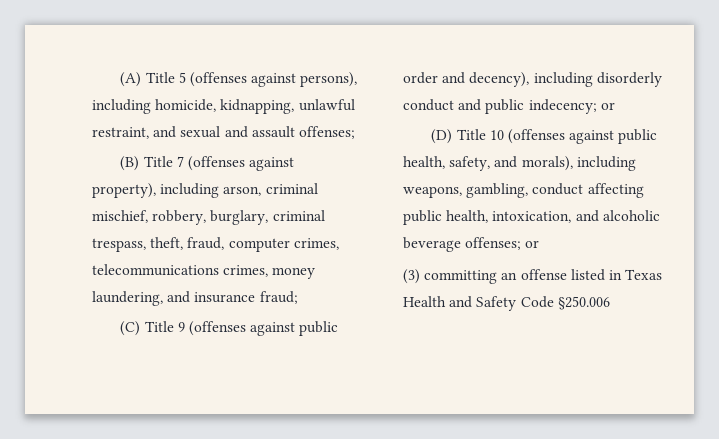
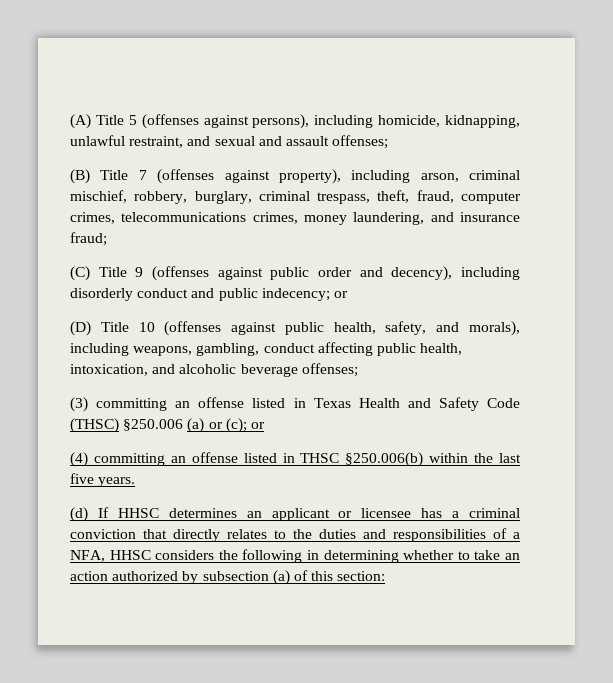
[525,240,540,248] or -> (358, 370) none
[557,296,610,310] §250.006 -> [70,418,265,433] [70,452,521,467] [70,473,136,487] [70,507,520,522] [70,528,520,542] [70,549,520,563] [70,570,386,585] (THSC) §250.006 (a) or (c); or // (4) committing an offense listed in THSC §250.006(b) within the last five years. // (d) If HHSC determines an applicant or licensee has a criminal conviction that directly relates to the duties and responsibilities of a NFA, HHSC considers the following in determining whether to take an action authorized by subsection (a) of this section:

